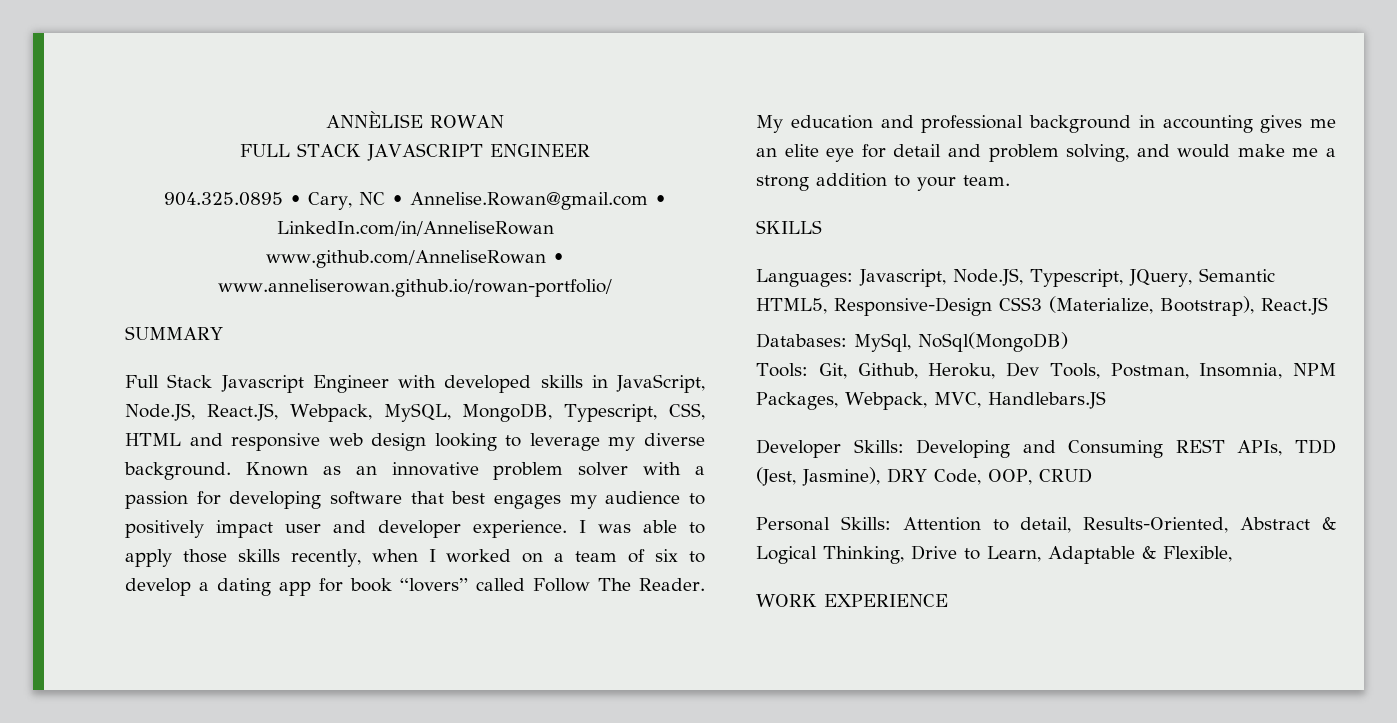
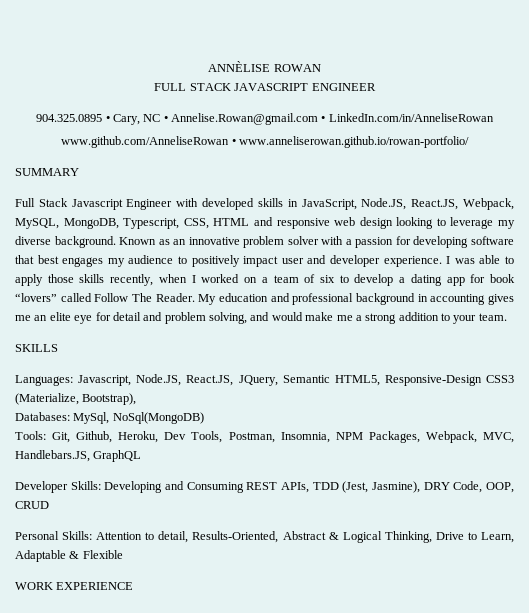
[1030,269,1123,287] Typescript, -> [186,375,234,386] React.JS,
[1261,297,1328,315] React.JS -> (137, 399) none
[987,391,1106,409] Handlebars.JS -> [15,450,142,462] Handlebars.JS, GraphQL
[1163,546,1232,562] Flexible, -> [82,550,123,559] Flexible

